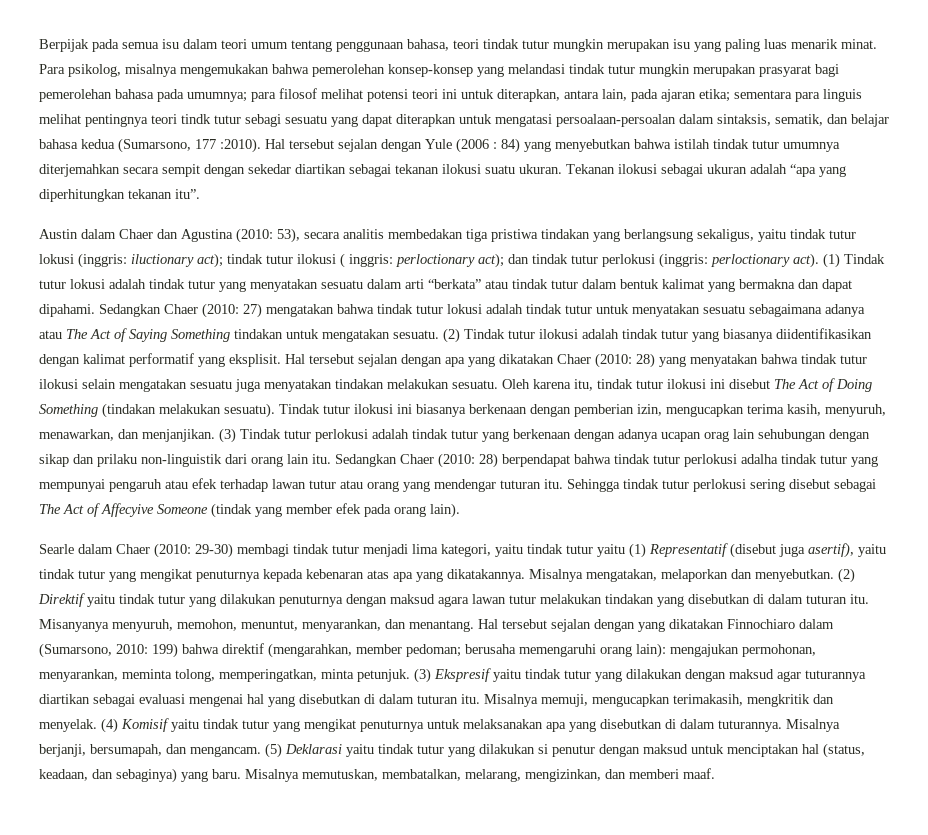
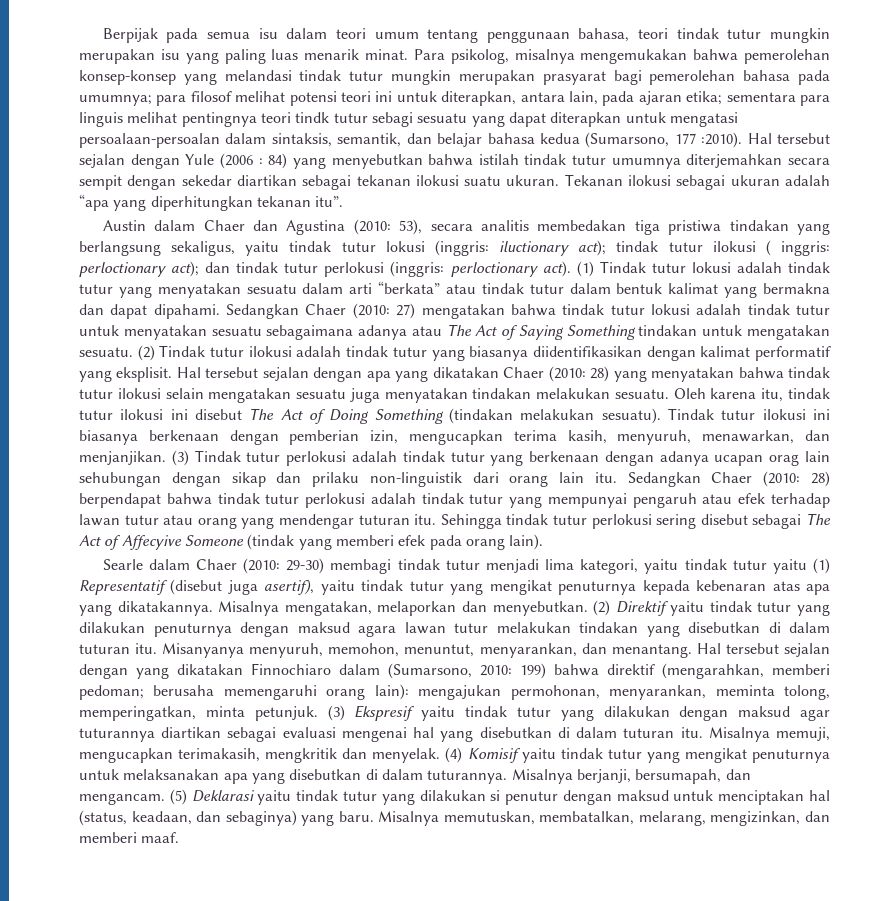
[775,114,823,126] sematik, -> [337,133,402,147] semantik,
[741,454,778,464] adalha -> [370,493,416,504] adalah
[286,504,332,514] member -> [335,535,394,546] memberi
[356,644,402,654] member -> [772,664,830,675] memberi

